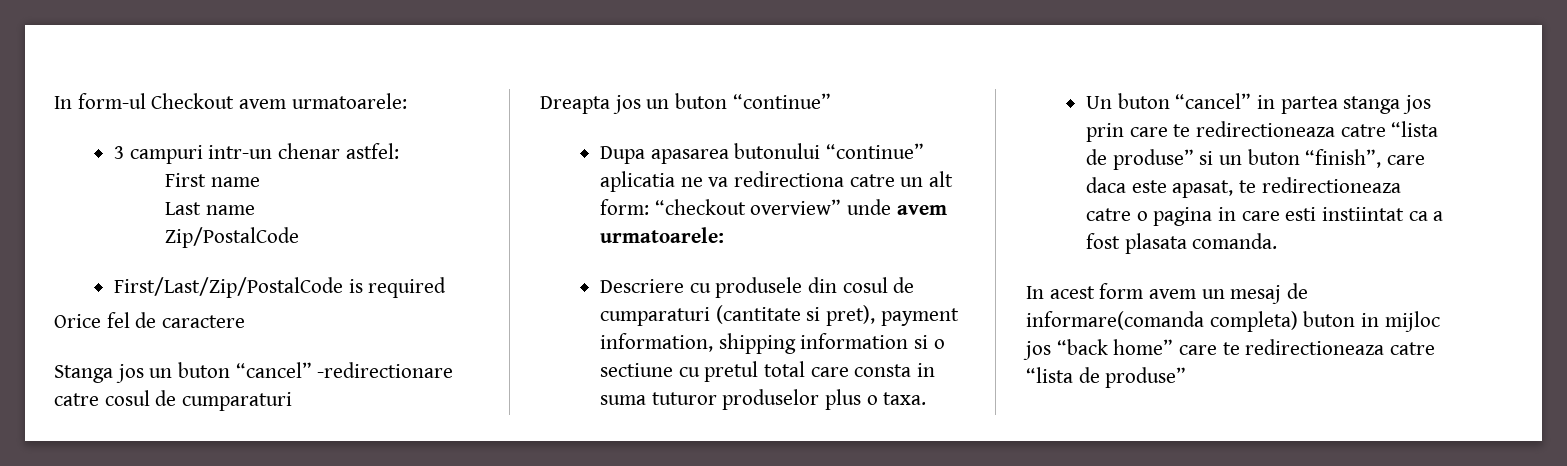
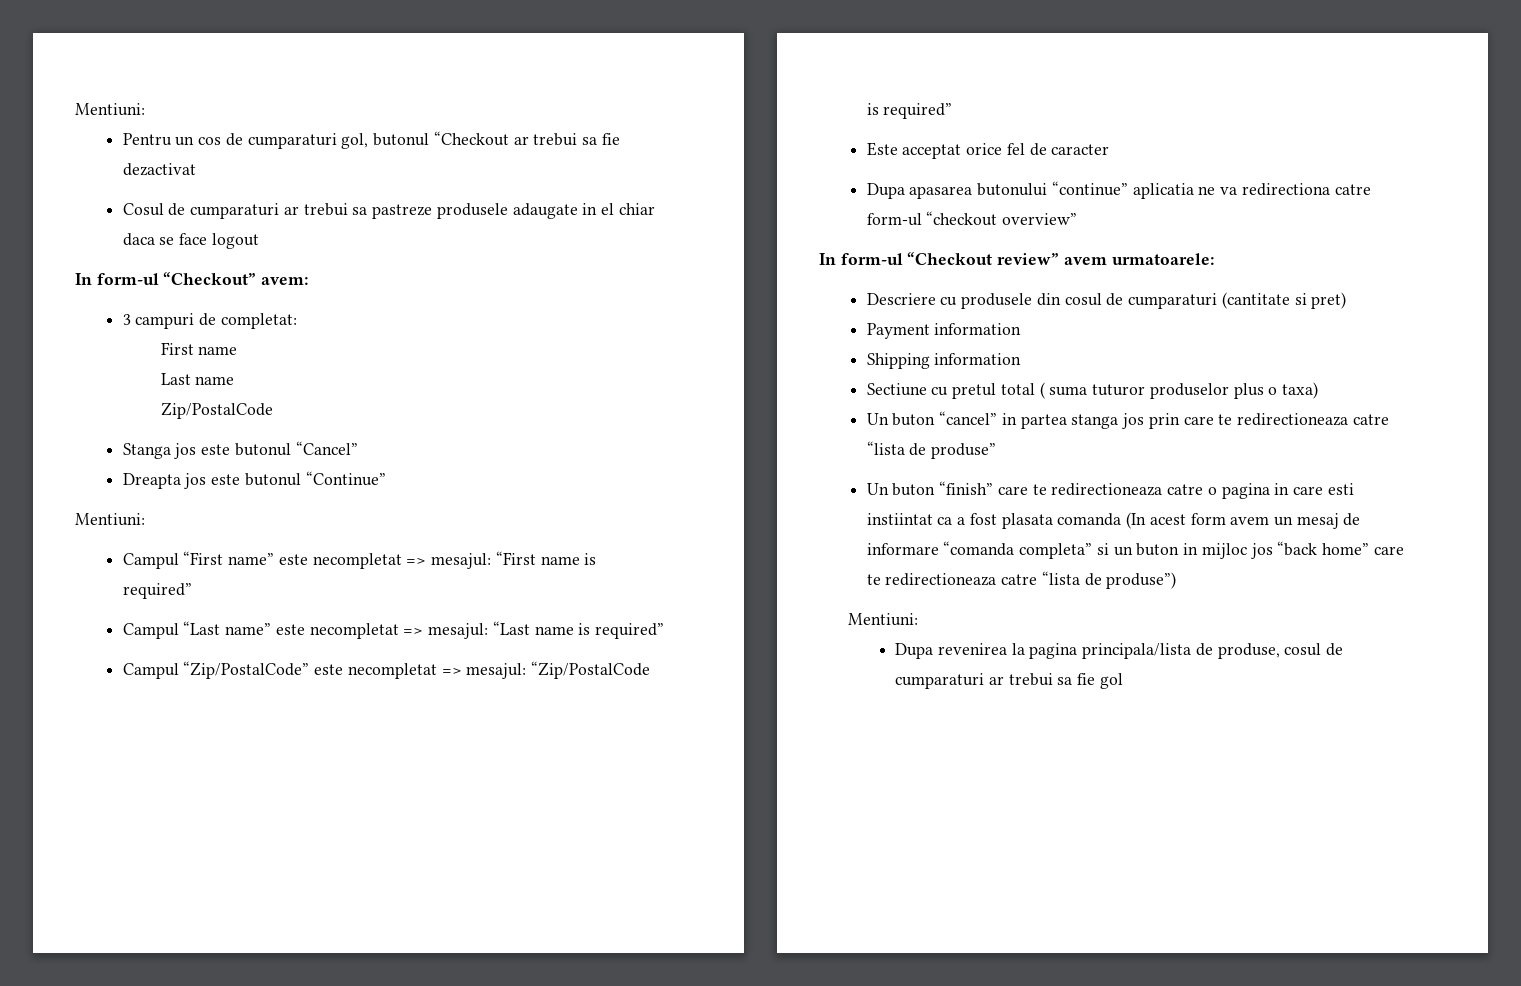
[54,93,407,109] In form-ul Checkout avem urmatoarele: -> [75,103,145,116] [122,131,620,149] [122,163,196,176] [122,203,655,219] [122,233,259,249] [75,272,309,285] Mentiuni: // Pentru un cos de cumparaturi gol, butonul “Checkout ar trebui sa fie dezactivat // Cosul de cumparaturi ar trebui sa pastreze produsele adaugate in el chiar daca se face logout // In form-ul “Checkout” avem:
[208,143,399,159] intr-un chenar astfel: -> [199,313,297,329] de completat:
[114,277,447,298] [54,312,246,328] [54,362,454,383] [54,390,293,411] [540,93,831,114] First/Last/Zip/PostalCode is required // Orice fel de caractere // Stanga jos un buton “cancel” -redirectionare catre cosul de cumparaturi // Dreapta jos un buton “continue” -> [122,441,358,459] [122,471,386,489] [75,513,145,526] [122,551,597,569] [122,583,192,599] [122,621,665,639] [122,661,651,679] [866,103,953,119] [866,142,1110,159] Stanga jos este butonul “Cancel” // Dreapta jos este butonul “Continue” // Mentiuni: // Campul “First name” este necompletat => mesajul: “First name is required” // Campul “Last name” este necompletat => mesajul: “Last name is required” // Campul “Zip/PostalCode” este necompletat => mesajul: “Zip/PostalCode is required” // Este acceptat orice fel de caracter
[900,171,954,187] [600,199,650,215] un alt form: -> [866,213,922,226] form-ul
[847,199,892,215] unde -> [819,252,1060,265] // In form-ul “Checkout review”
[826,305,959,326] [600,333,945,354] [600,361,936,382] pret), payment information, shipping information si o sectiune cu pretul total care consta in -> [1311,292,1347,309] [866,323,1022,339] [866,353,1022,369] [866,382,1045,399] pret) // Payment information // Shipping information // Sectiune cu pretul total (
[883,392,927,405] taxa. -> [1282,382,1319,399] taxa)
[1199,149,1426,168] [1086,177,1234,198] si un buton “finish”, care daca este apasat, -> [866,481,1028,496] // Un buton “finish” care
[1192,233,1278,249] [1026,286,1044,299] comanda. // In -> [1057,512,1147,529] comanda (In
[1026,311,1298,332] informare(comanda completa) -> [866,541,1133,559] informare “comanda completa” si un
[1105,367,1187,388] produse” -> [1106,572,1177,589] [847,613,918,626] [895,643,1344,659] [895,673,1123,689] produse”) // Mentiuni: // Dupa revenirea la pagina principala/lista de produse, cosul de cumparaturi ar trebui sa fie gol

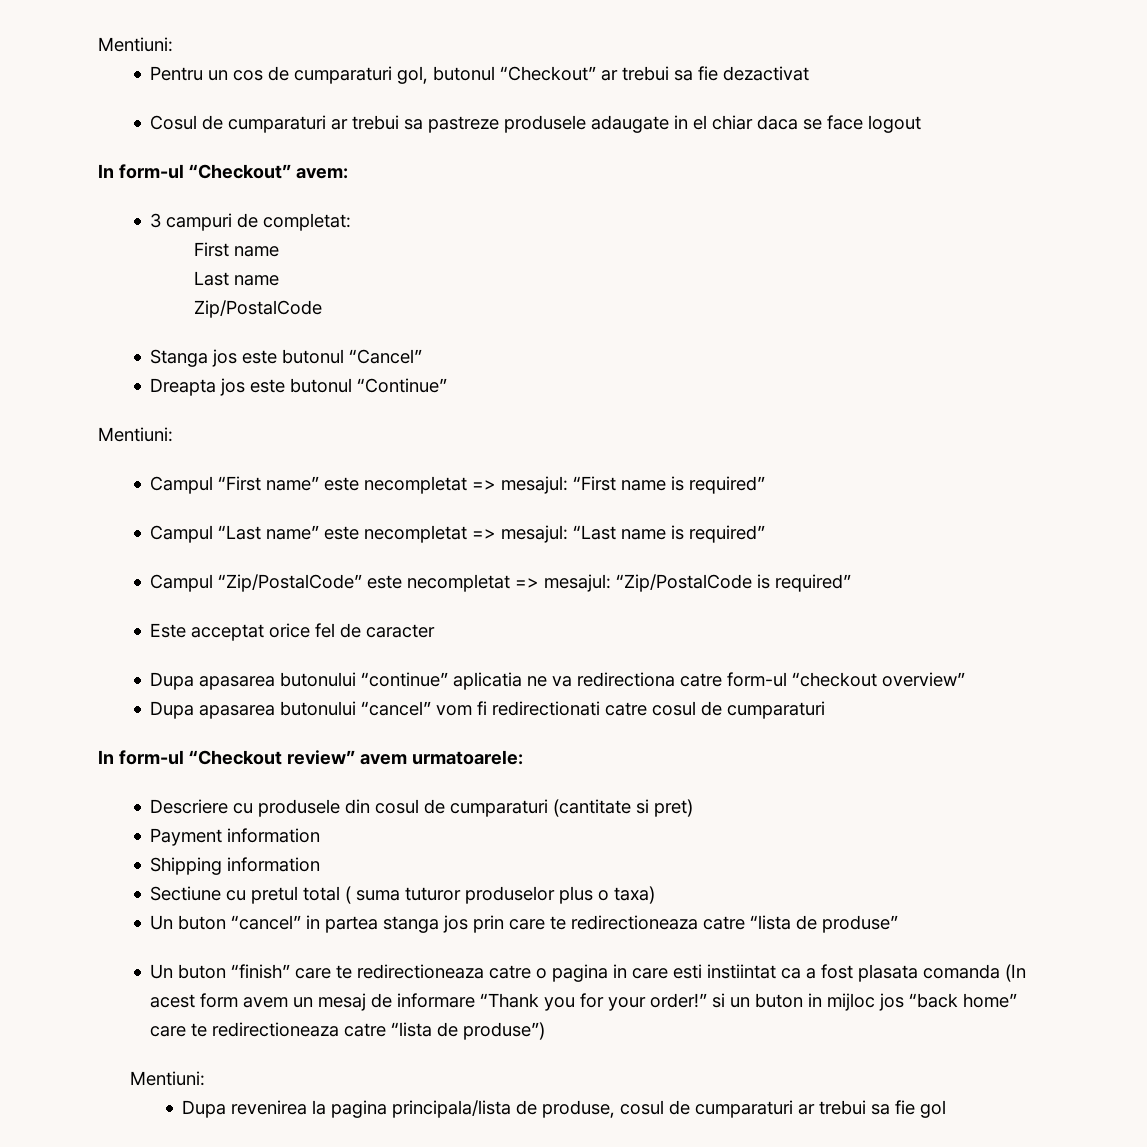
[433,131,509,146] “Checkout -> [500,66,597,81] “Checkout”
(1078, 219) none -> [150,701,826,719] // Dupa apasarea butonului “cancel” vom fi redirectionati catre cosul de cumparaturi
[943,541,1093,559] “comanda completa” -> [480,993,708,1011] “Thank you for your order!”

